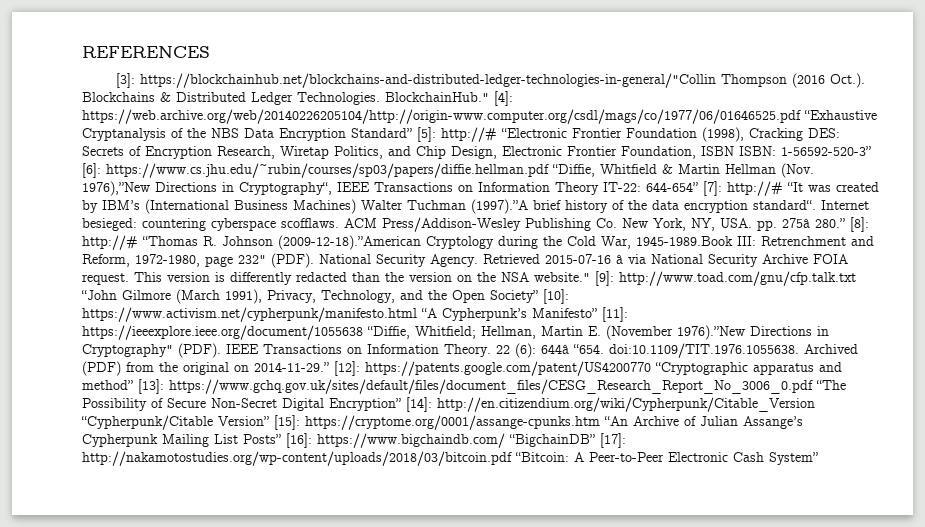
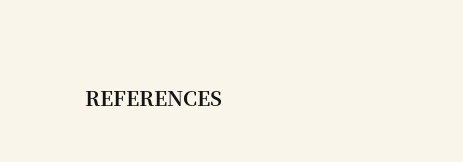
[116,73,866,88] [82,91,513,106] [82,109,877,124] [82,127,840,142] [82,146,871,159] [82,163,814,178] [82,181,879,196] [82,199,869,214] [82,217,869,232] [82,235,874,250] [82,253,848,268] [82,271,856,286] [81,289,569,304] [82,307,628,322] [82,325,829,340] [82,343,858,358] [82,361,842,376] [82,379,846,394] [82,397,815,412] [81,415,803,430] [82,433,626,448] [82,451,818,466] // [3]: https://blockchainhub.net/blockchains-and-distributed-ledger-technologies-in-general/"Collin Thompson (2016 Oct.). Blockchains & Distributed Ledger Technologies. BlockchainHub." [4]: https://web.archive.org/web/20140226205104/http://origin-www.computer.org/csdl/mags/co/1977/06/01646525.pdf “Exhaustive Cryptanalysis of the NBS Data Encryption Standard” [5]: http://# “Electronic Frontier Foundation (1998), Cracking DES: Secrets of Encryption Research, Wiretap Politics, and Chip Design, Electronic Frontier Foundation, ISBN ISBN: 1-56592-520-3” [6]: https://www.cs.jhu.edu/~rubin/courses/sp03/papers/diffie.hellman.pdf “Diffie, Whitfield & Martin Hellman (Nov. 1976),”New Directions in Cryptography“, IEEE Transactions on Information Theory IT-22: 644-654” [7]: http://# “It was created by IBM’s (International Business Machines) Walter Tuchman (1997).”A brief history of the data encryption standard“. Internet besieged: countering cyberspace scofflaws. ACM Press/Addison-Wesley Publishing Co. New York, NY, USA. pp. 275â 280.” [8]: http://# “Thomas R. Johnson (2009-12-18).”American Cryptology during the Cold War, 1945-1989.Book III: Retrenchment and Reform, 1972-1980, page 232" (PDF). National Security Agency. Retrieved 2015-07-16 â via National Security Archive FOIA request. This version is differently redacted than the version on the NSA website." [9]: http://www.toad.com/gnu/cfp.talk.txt “John Gilmore (March 1991), Privacy, Technology, and the Open Society” [10]: https://www.activism.net/cypherpunk/manifesto.html “A Cypherpunk’s Manifesto” [11]: https://ieeexplore.ieee.org/document/1055638 “Diffie, Whitfield; Hellman, Martin E. (November 1976).”New Directions in Cryptography" (PDF). IEEE Transactions on Information Theory. 22 (6): 644â “654. doi:10.1109/TIT.1976.1055638. Archived (PDF) from the original on 2014-11-29.” [12]: https://patents.google.com/patent/US4200770 “Cryptographic apparatus and method” [13]: https://www.gchq.gov.uk/sites/default/files/document_files/CESG_Research_Report_No_3006_0.pdf “The Possibility of Secure Non-Secret Digital Encryption” [14]: http://en.citizendium.org/wiki/Cypherpunk/Citable_Version “Cypherpunk/Citable Version” [15]: https://cryptome.org/0001/assange-cpunks.htm “An Archive of Julian Assange’s Cypherpunk Mailing List Posts” [16]: https://www.bigchaindb.com/ “BigchainDB” [17]: http://nakamotostudies.org/wp-content/uploads/2018/03/bitcoin.pdf “Bitcoin: A Peer-to-Peer Electronic Cash System” -> (222, 98) none

